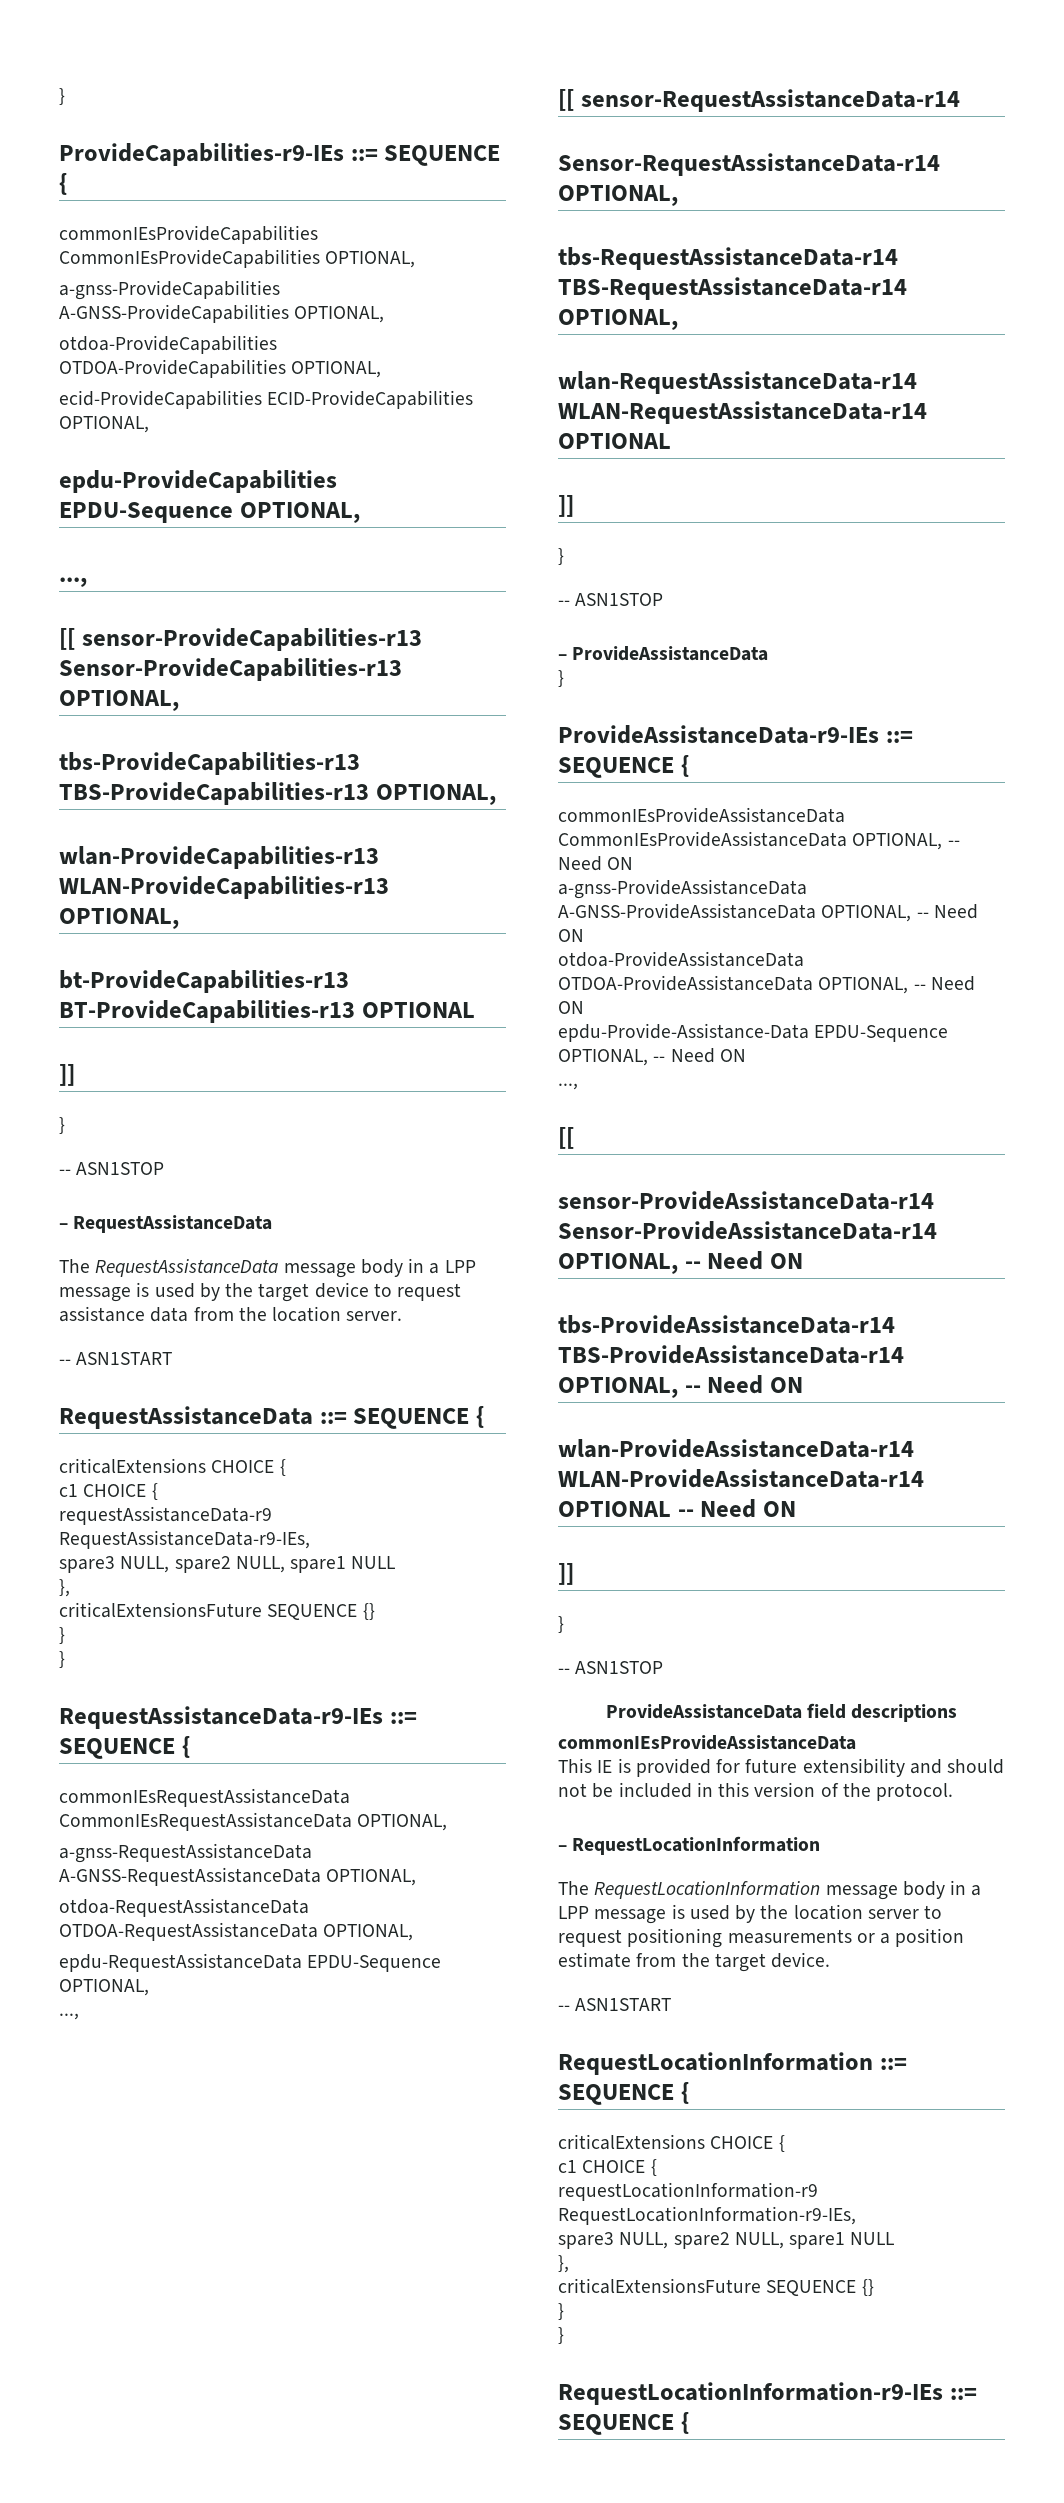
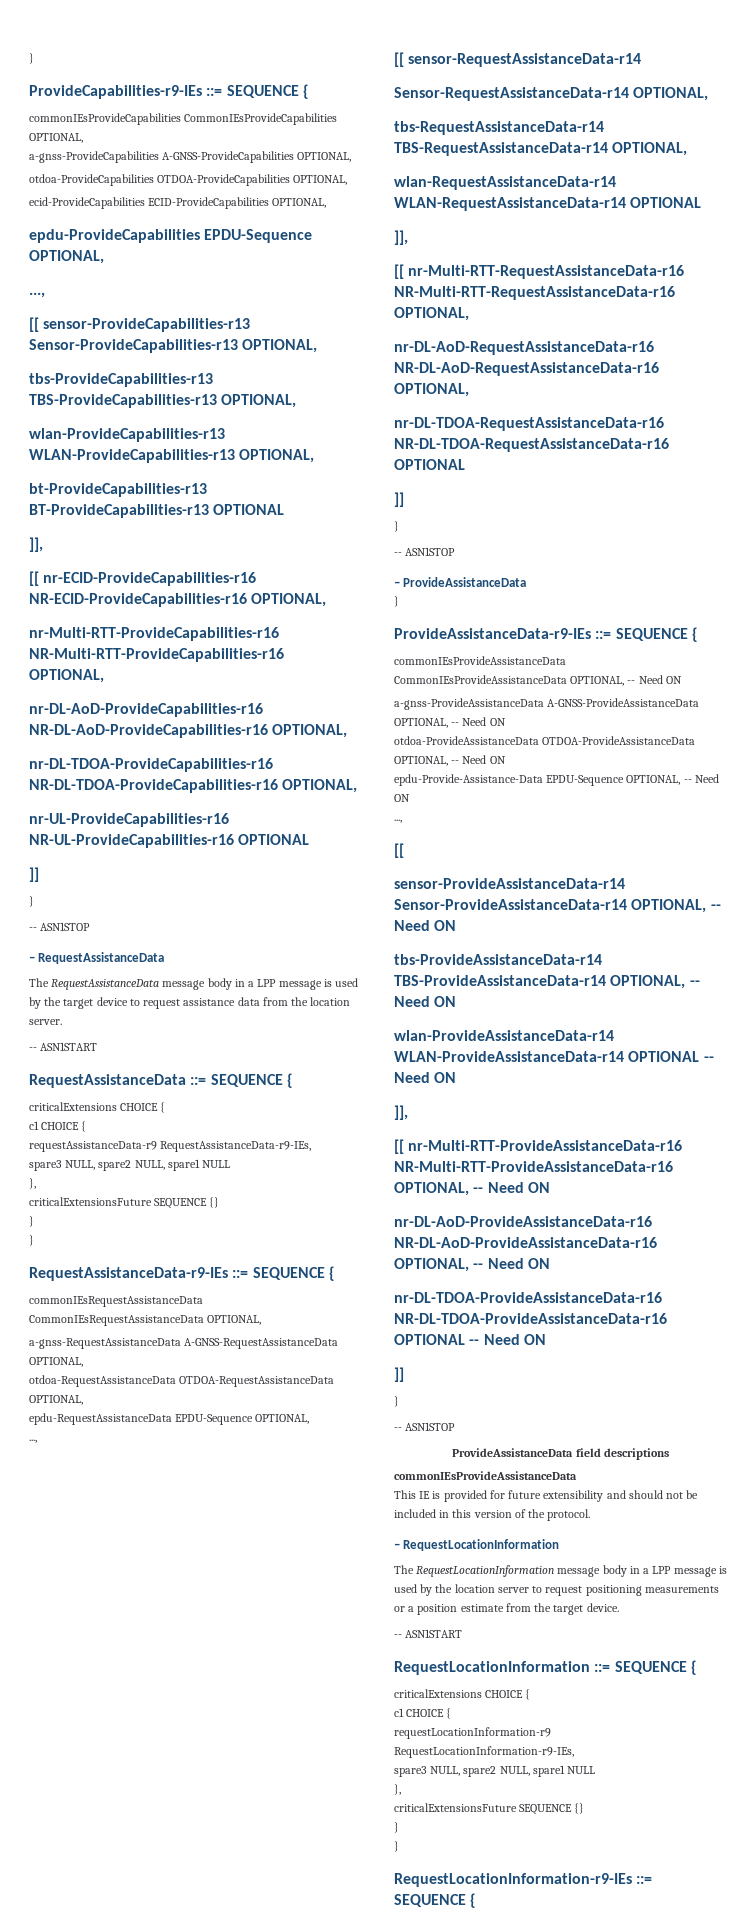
(475, 1010) none -> [29,537,43,552] [29,571,257,586] [29,593,327,607] [29,627,279,641] [29,648,284,662] [29,669,104,683] [29,703,263,717] [29,724,348,738] [29,758,273,772] [29,779,358,793] [29,813,229,827] [29,834,310,848] // ]], // [[ nr-ECID-ProvideCapabilities-r16 NR-ECID-ProvideCapabilities-r16 OPTIONAL, // nr-Multi-RTT-ProvideCapabilities-r16 NR-Multi-RTT-ProvideCapabilities-r16 OPTIONAL, // nr-DL-AoD-ProvideCapabilities-r16 NR-DL-AoD-ProvideCapabilities-r16 OPTIONAL, // nr-DL-TDOA-ProvideCapabilities-r16 NR-DL-TDOA-ProvideCapabilities-r16 OPTIONAL, // nr-UL-ProvideCapabilities-r16 NR-UL-ProvideCapabilities-r16 OPTIONAL
(671, 441) none -> [394,230,408,245] [394,264,685,279] [394,286,675,300] [394,307,469,321] [394,341,654,355] [394,362,659,376] [394,383,469,397] [394,417,664,431] [394,438,669,452] [394,459,465,470] // ]], // [[ nr-Multi-RTT-RequestAssistanceData-r16 NR-Multi-RTT-RequestAssistanceData-r16 OPTIONAL, // nr-DL-AoD-RequestAssistanceData-r16 NR-DL-AoD-RequestAssistanceData-r16 OPTIONAL, // nr-DL-TDOA-RequestAssistanceData-r16 NR-DL-TDOA-RequestAssistanceData-r16 OPTIONAL
(796, 1509) none -> [394,1105,408,1120] [394,1139,683,1154] [394,1161,673,1172] [394,1182,550,1196] [394,1216,652,1227] [394,1237,657,1248] [394,1258,550,1272] [394,1292,662,1303] [394,1313,667,1324] [394,1334,546,1345] // ]], // [[ nr-Multi-RTT-ProvideAssistanceData-r16 NR-Multi-RTT-ProvideAssistanceData-r16 OPTIONAL, -- Need ON // nr-DL-AoD-ProvideAssistanceData-r16 NR-DL-AoD-ProvideAssistanceData-r16 OPTIONAL, -- Need ON // nr-DL-TDOA-ProvideAssistanceData-r16 NR-DL-TDOA-ProvideAssistanceData-r16 OPTIONAL -- Need ON

